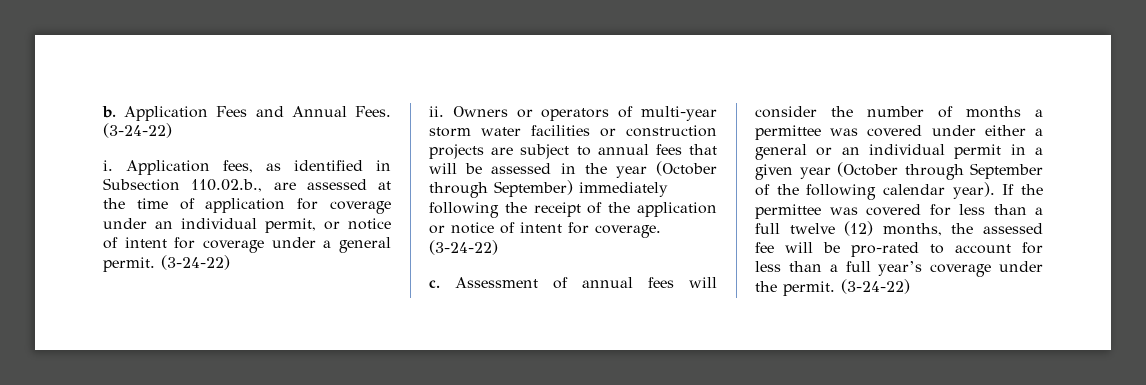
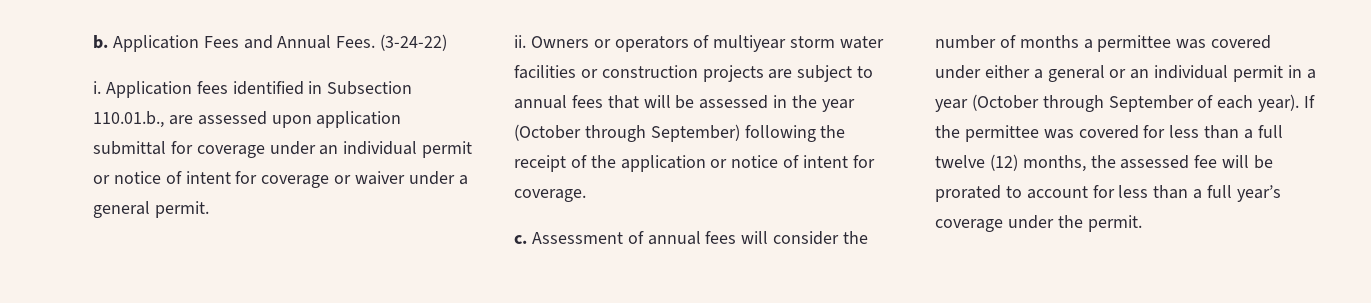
[223,160,281,173] fees, as -> [196,81,228,94] fees
[191,179,263,192] 110.02.b., -> [93,111,164,128] 110.01.b.,
[378,181,391,190] [103,198,286,213] at the time of application -> [271,111,402,128] [93,141,166,155] upon application submittal
[265,218,316,233] permit, -> [422,141,473,158] permit
(264, 246) none -> [334,171,406,185] or waiver
[161,255,230,270] (3-24-22) -> (209, 209) none
[641,106,717,121] multi-year -> [713,35,787,52] multiyear
[579,182,668,197] immediately -> (740, 133) none
[429,240,498,255] (3-24-22) -> (586, 195) none
[755,164,793,180] given -> (1316, 74) none
[776,184,945,200] the following calendar -> [1217,95,1254,109] each
[851,242,919,257] pro-rated -> [935,185,1001,202] prorated
[841,279,910,294] (3-24-22) -> (1142, 223) none

